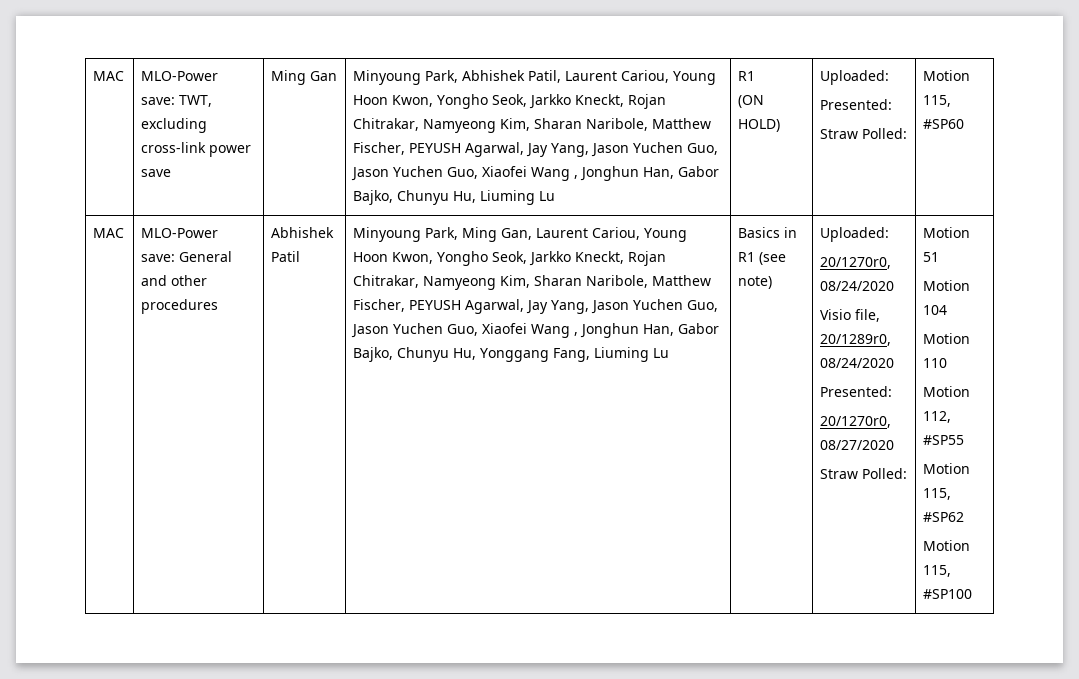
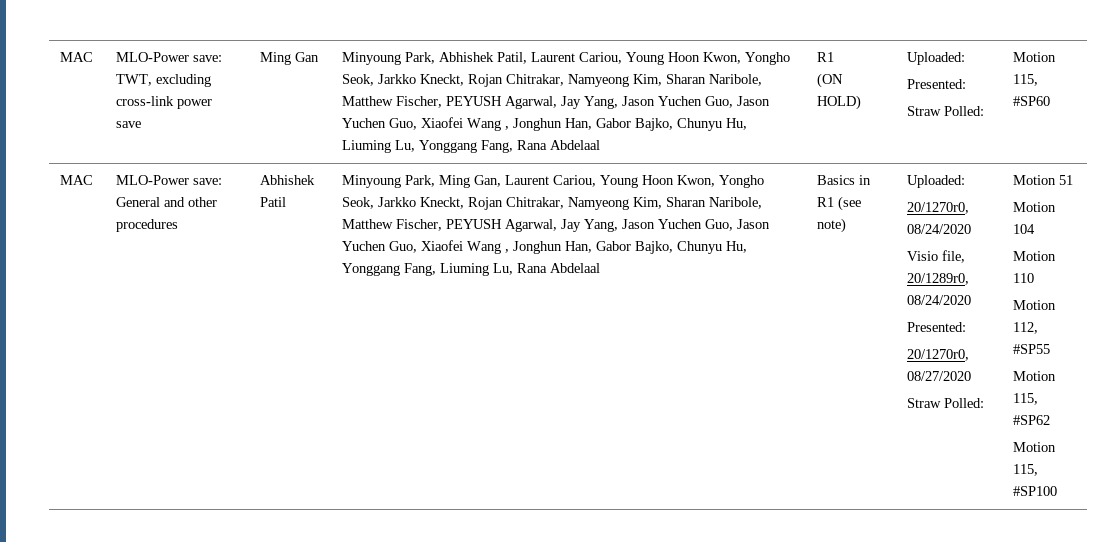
[539,191,556,201] Lu -> [395,140,601,153] Lu, Yonggang Fang, Rana Abdelaal
[653,348,670,358] Lu -> [493,263,601,275] Lu, Rana Abdelaal

